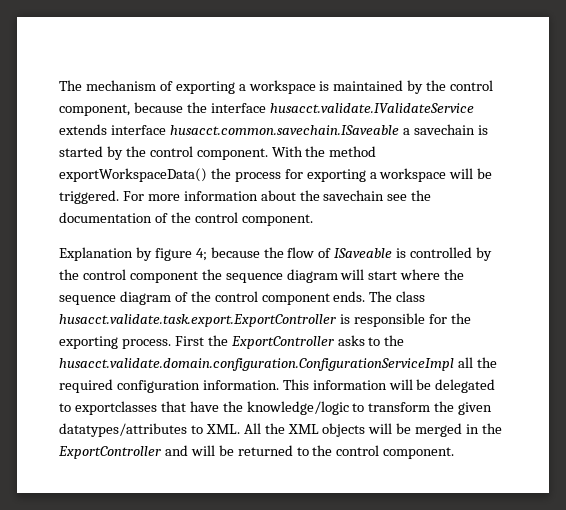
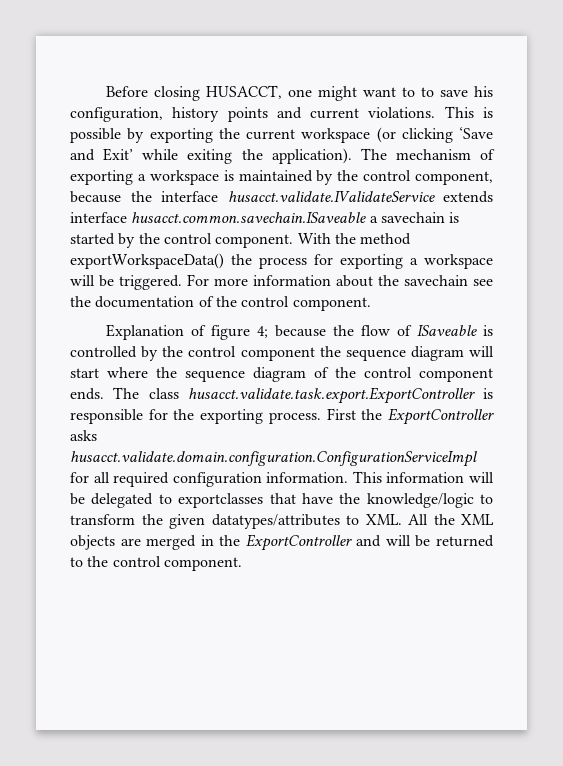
(59, 85) none -> [105,85,493,101] [70,106,493,122] [70,127,493,143] [70,148,352,164] Before closing HUSACCT, one might want to to save his configuration, history points and current violations. This is possible by exporting the current workspace (or clicking ‘Save and Exit’ while exiting the application).
[135,247,152,261] by -> [190,325,206,336] of
[368,335,405,346] [59,357,497,371] to the husacct.validate.domain.configuration.ConfigurationServiceImpl all the -> [70,451,477,467] [70,472,110,483] husacct.validate.domain.configuration.ConfigurationServiceImpl for all
[368,423,412,434] will be -> [120,538,141,546] are

